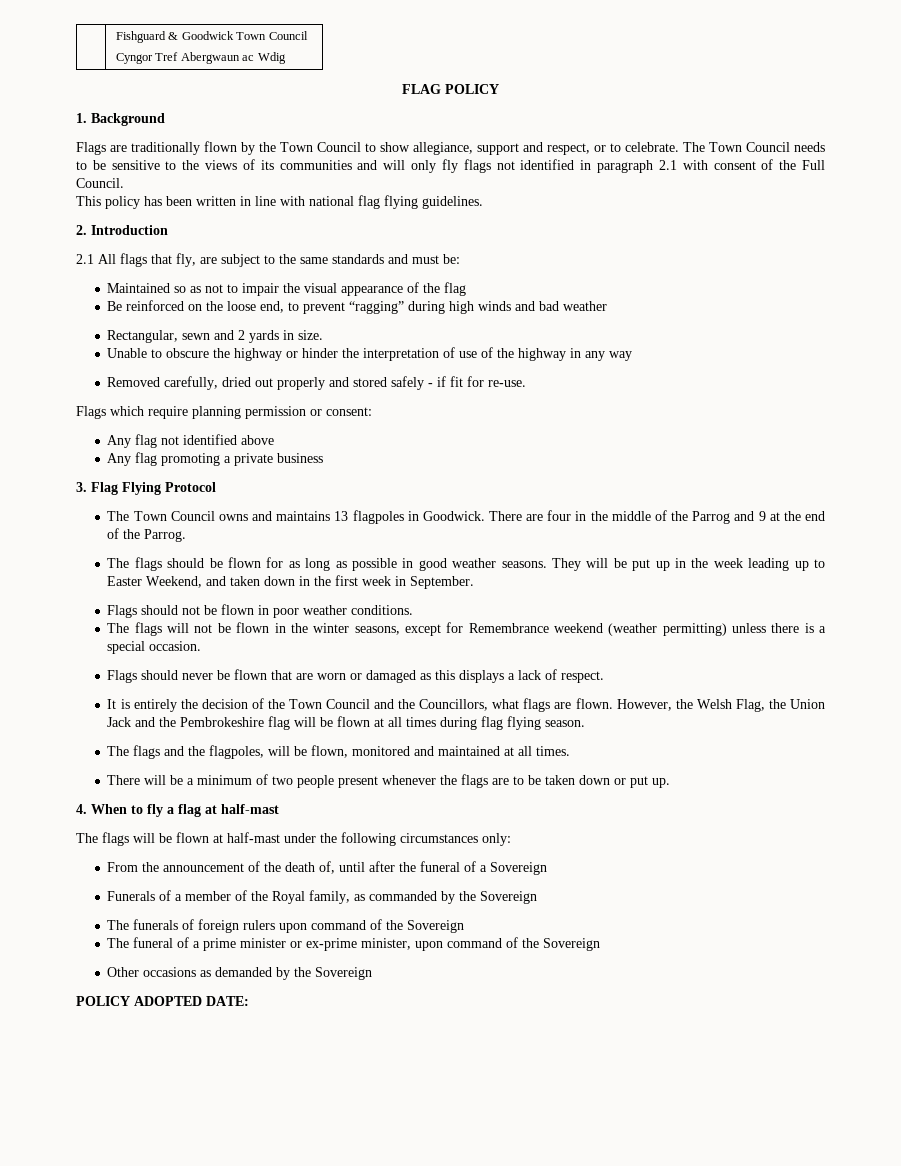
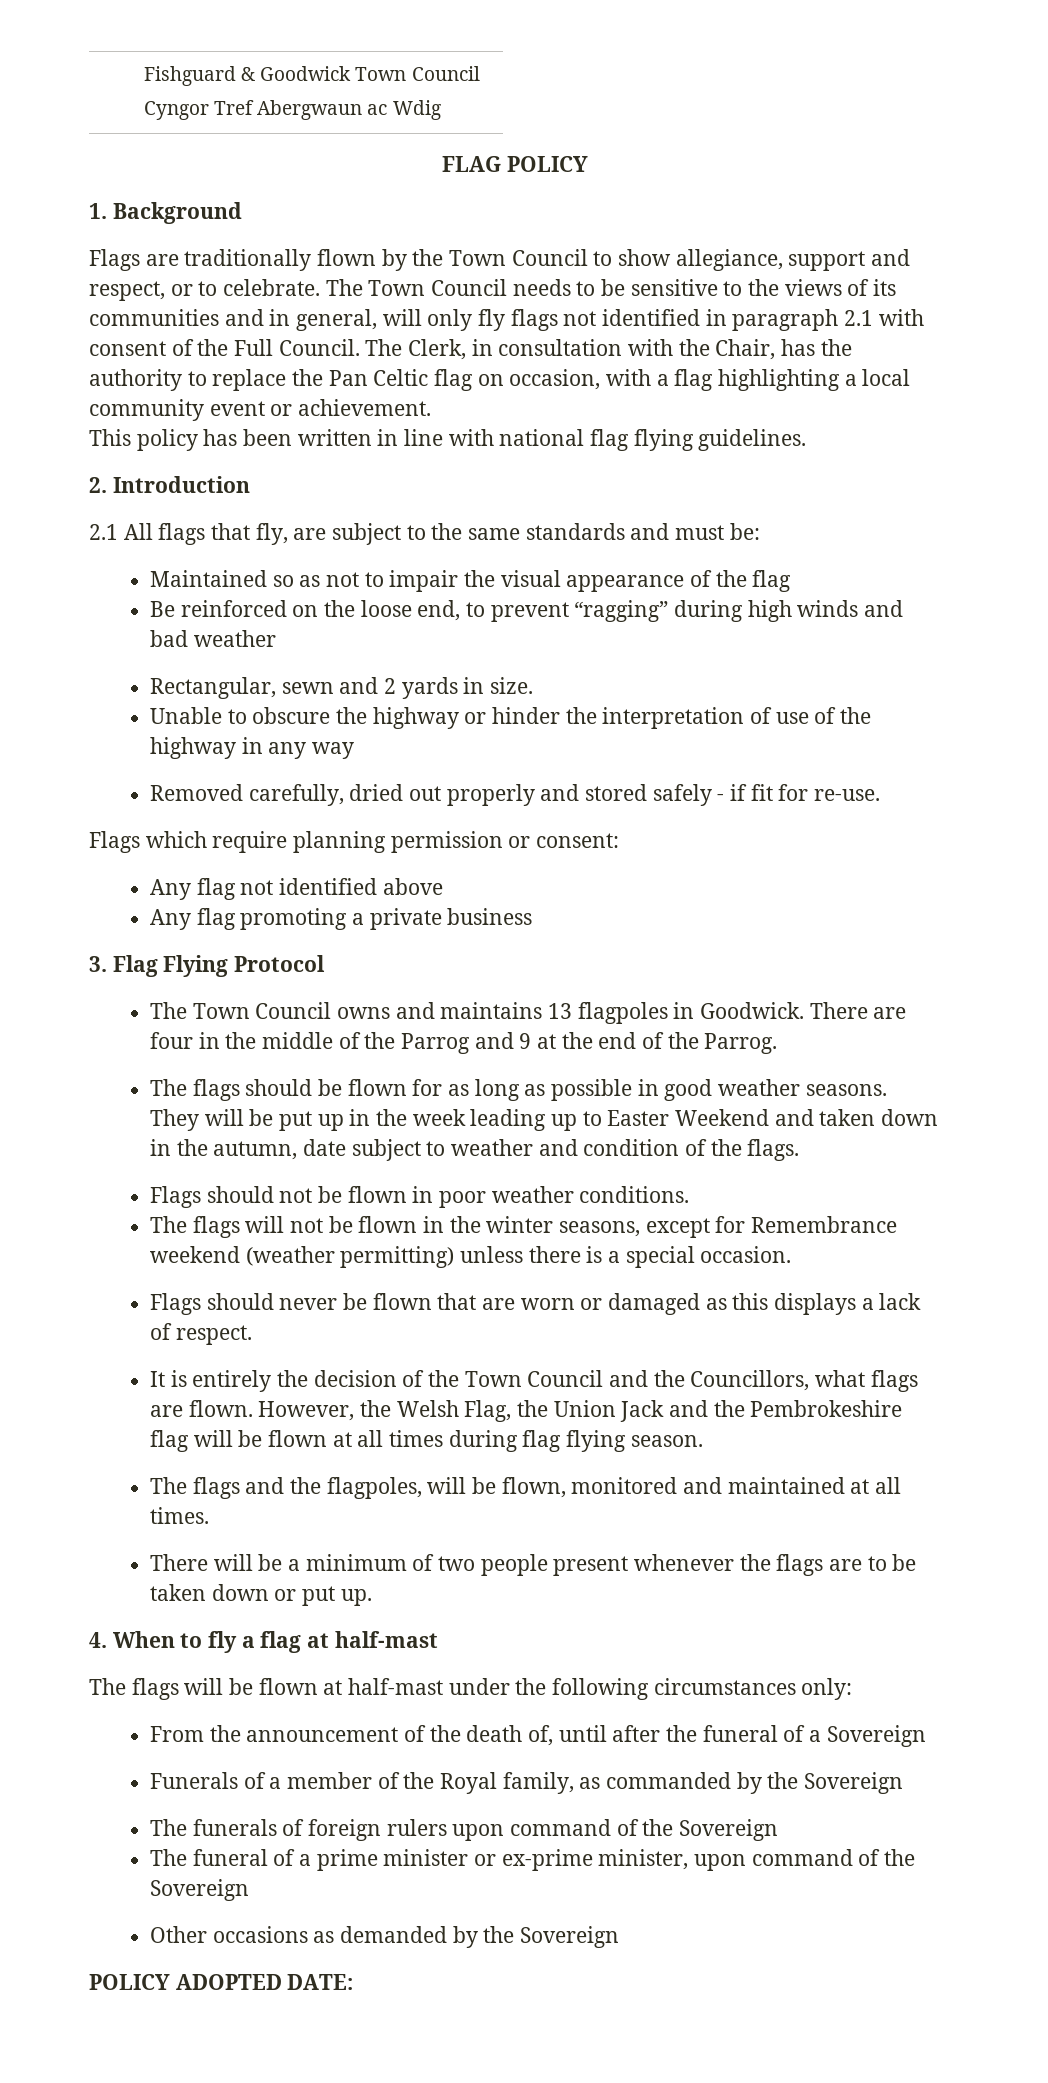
(378, 165) none -> [269,309,378,331] in general,
(124, 183) none -> [365,339,852,360] [89,369,911,391] [89,399,432,421] The Clerk, in consultation with the Chair, has the authority to replace the Pan Celtic flag on occasion, with a flag highlighting a local community event or achievement.
[146,576,203,588] Weekend, -> [674,1109,769,1126] Weekend
[335,575,475,589] first week in September. -> [213,1139,800,1161] autumn, date subject to weather and condition of the flags.

